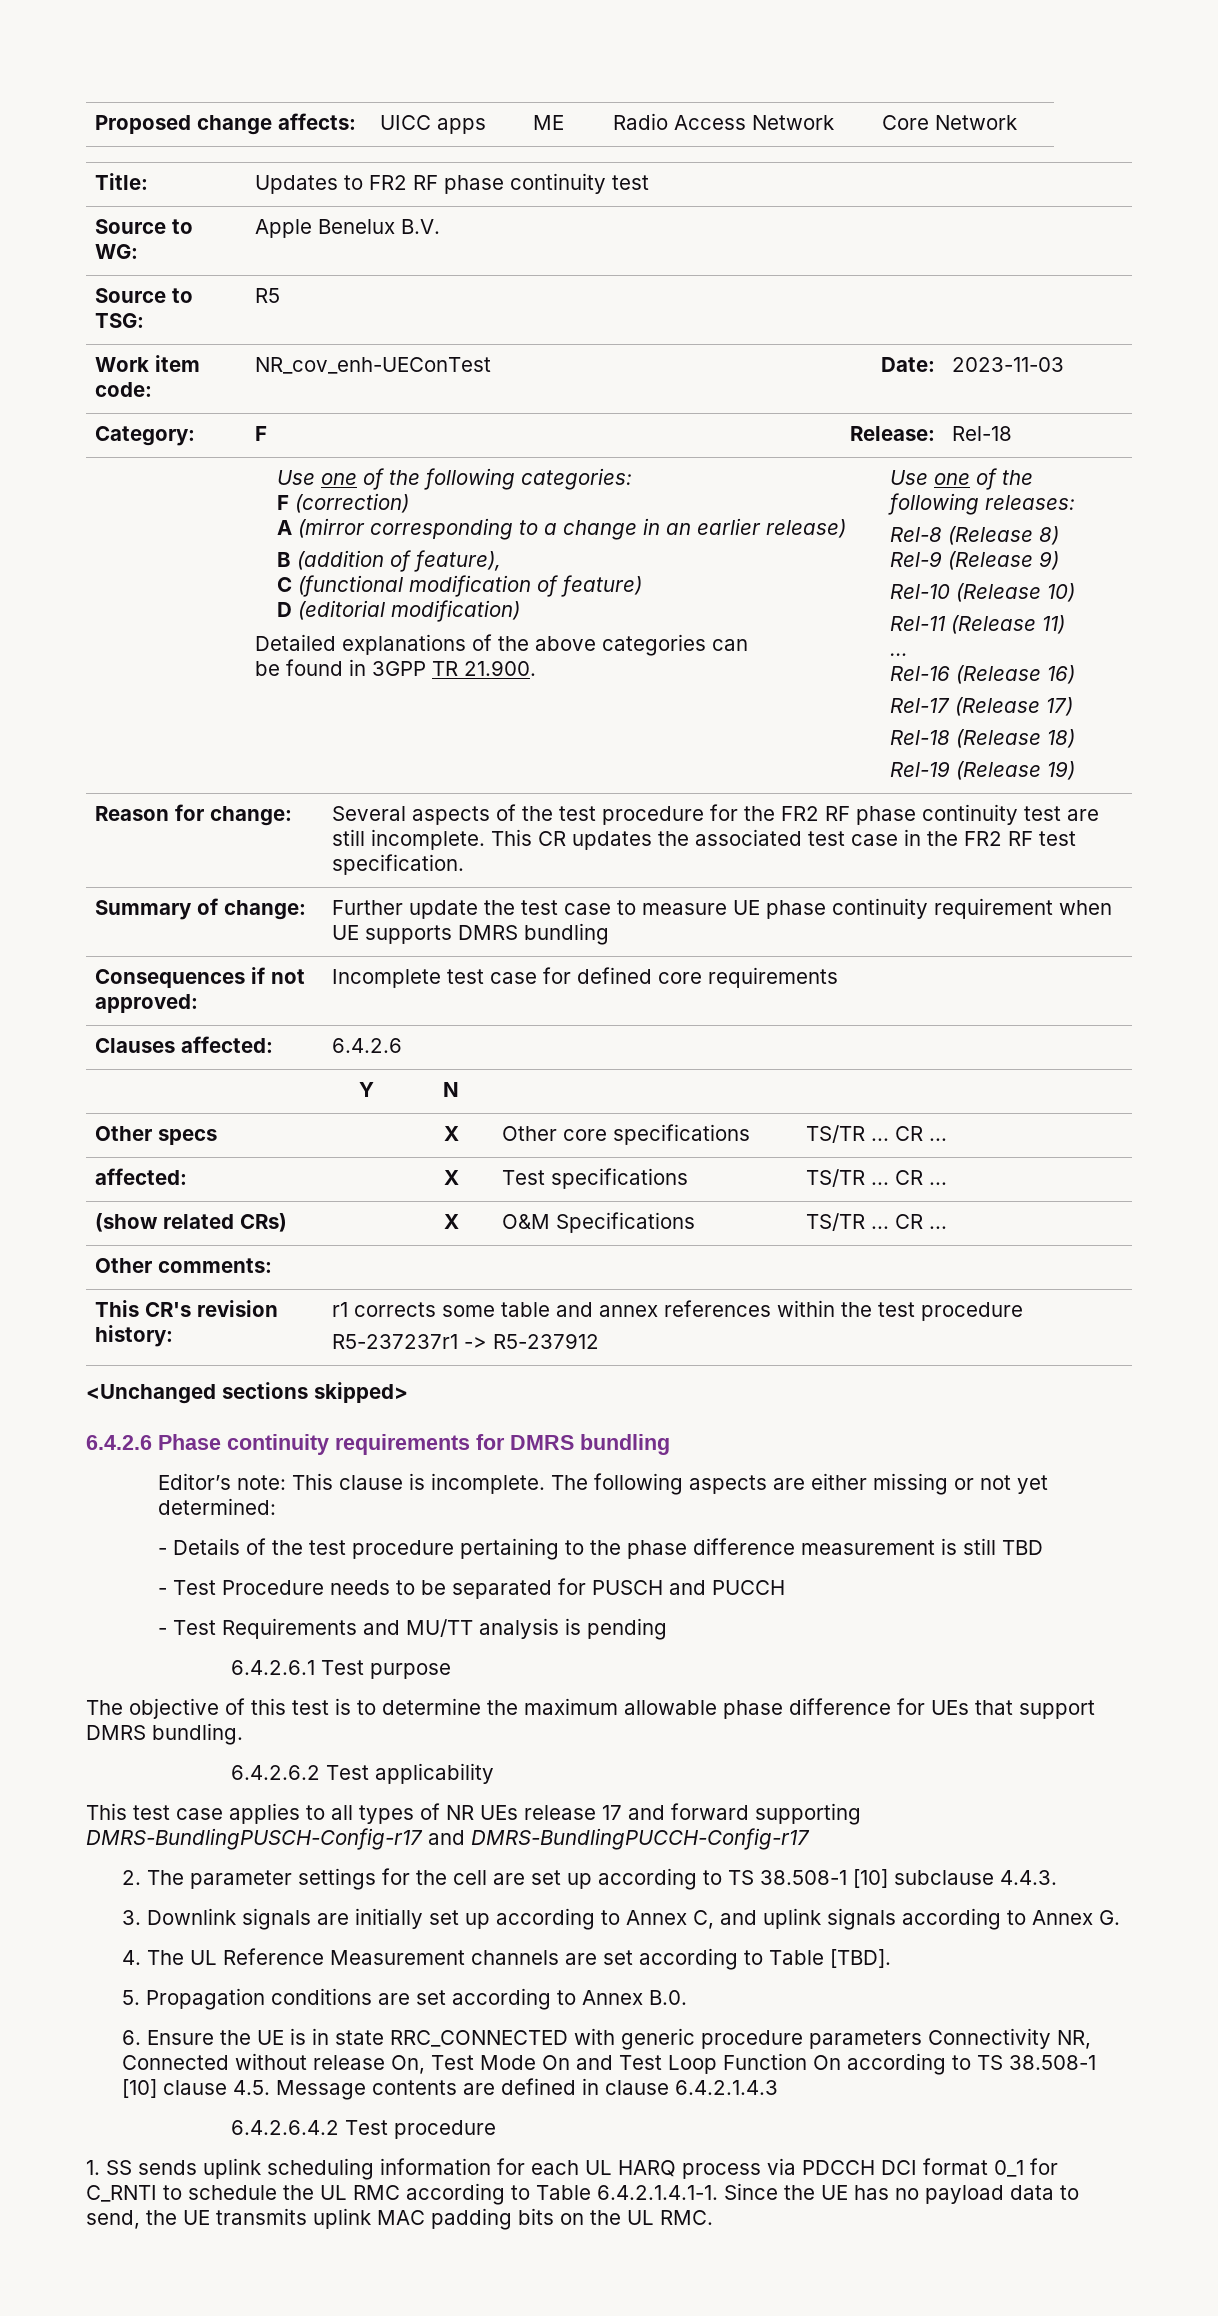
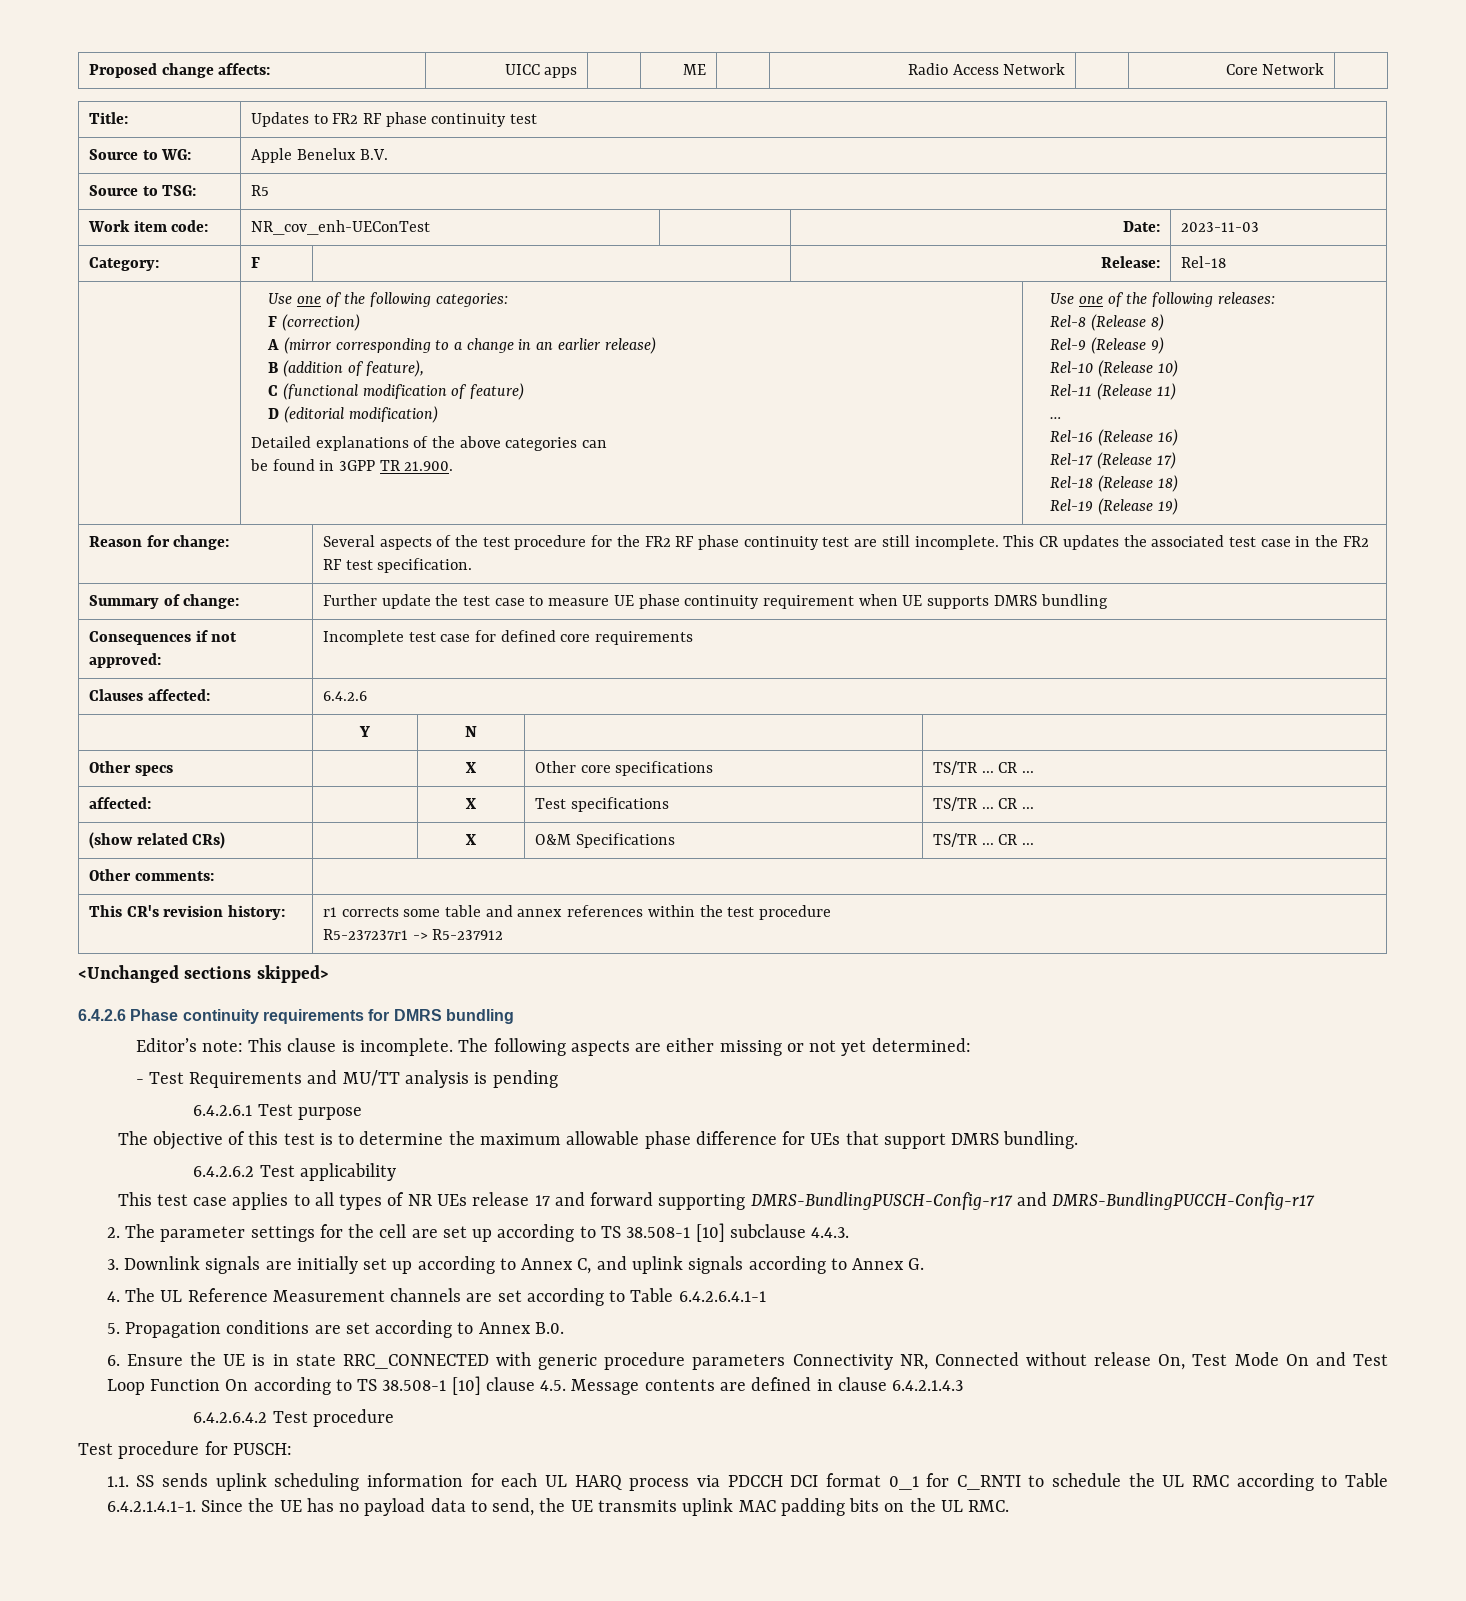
[158,1538,1044,1560] [158,1578,786,1599] // - Details of the test procedure pertaining to the phase difference measurement is still TBD // - Test Procedure needs to be separated for PUSCH and PUCCH -> (971, 1045) none
[830,1949,892,1968] [TBD]. -> [678,1291,766,1302] 6.4.2.6.4.1-1
[86,2160,100,2175] 1. -> [78,1441,292,1459] [106,1476,129,1487] Test procedure for PUSCH: // 1.1.

